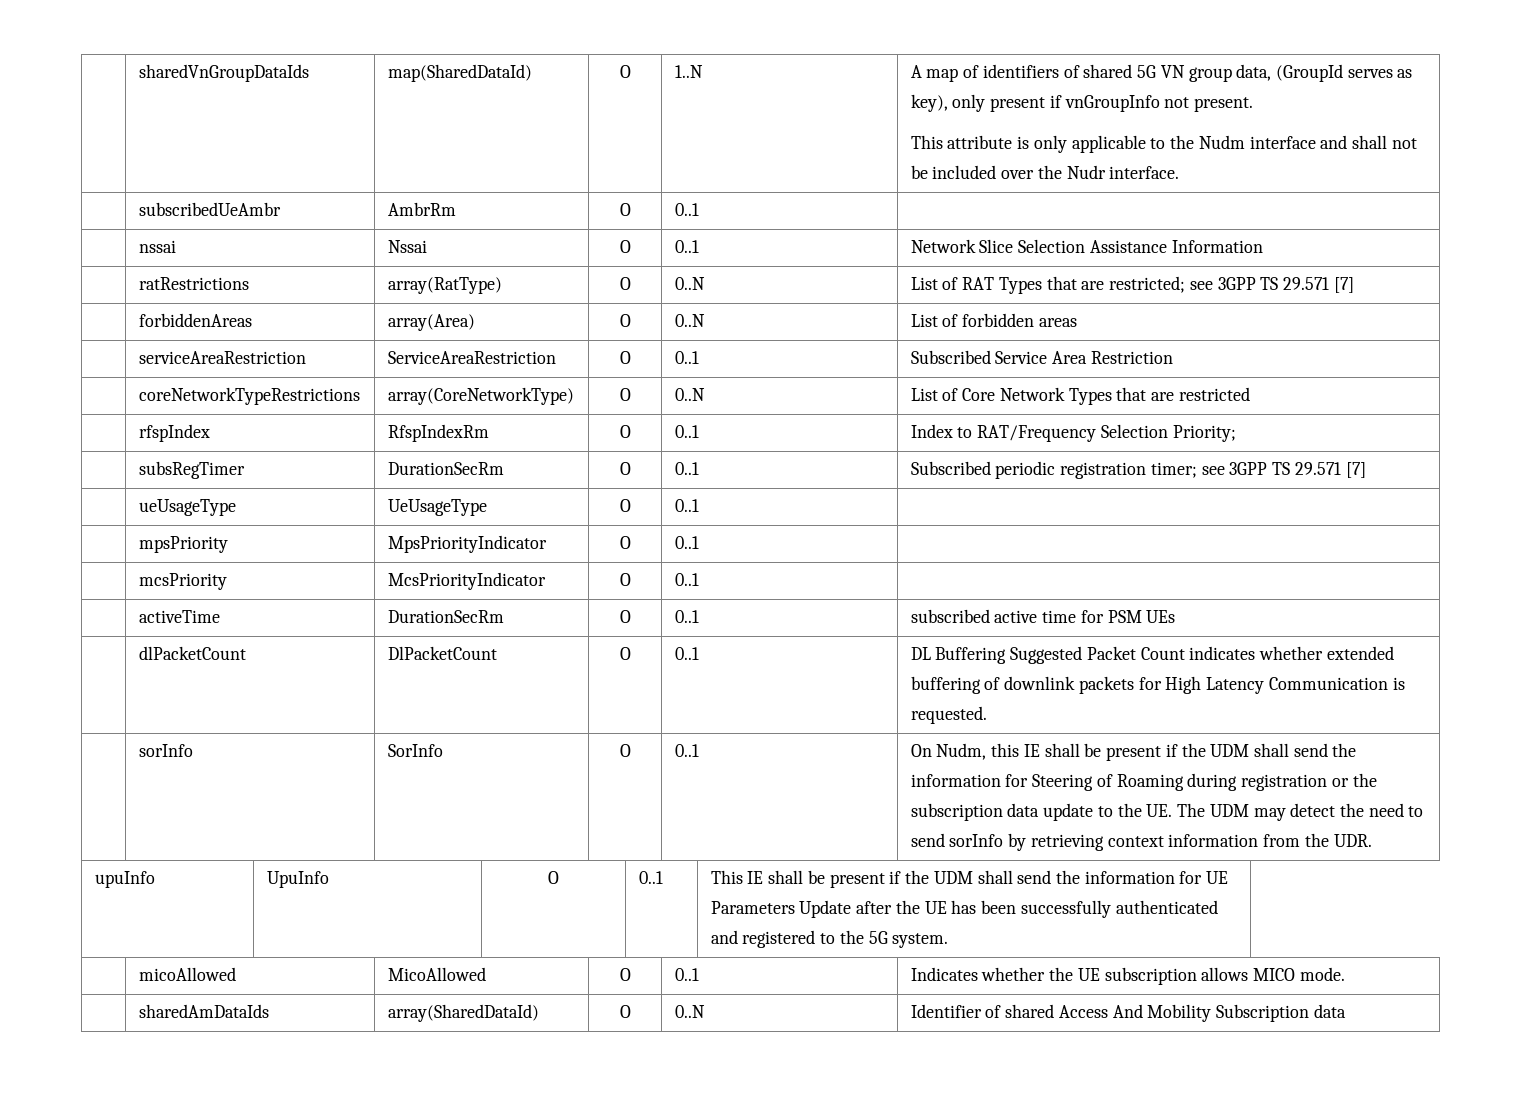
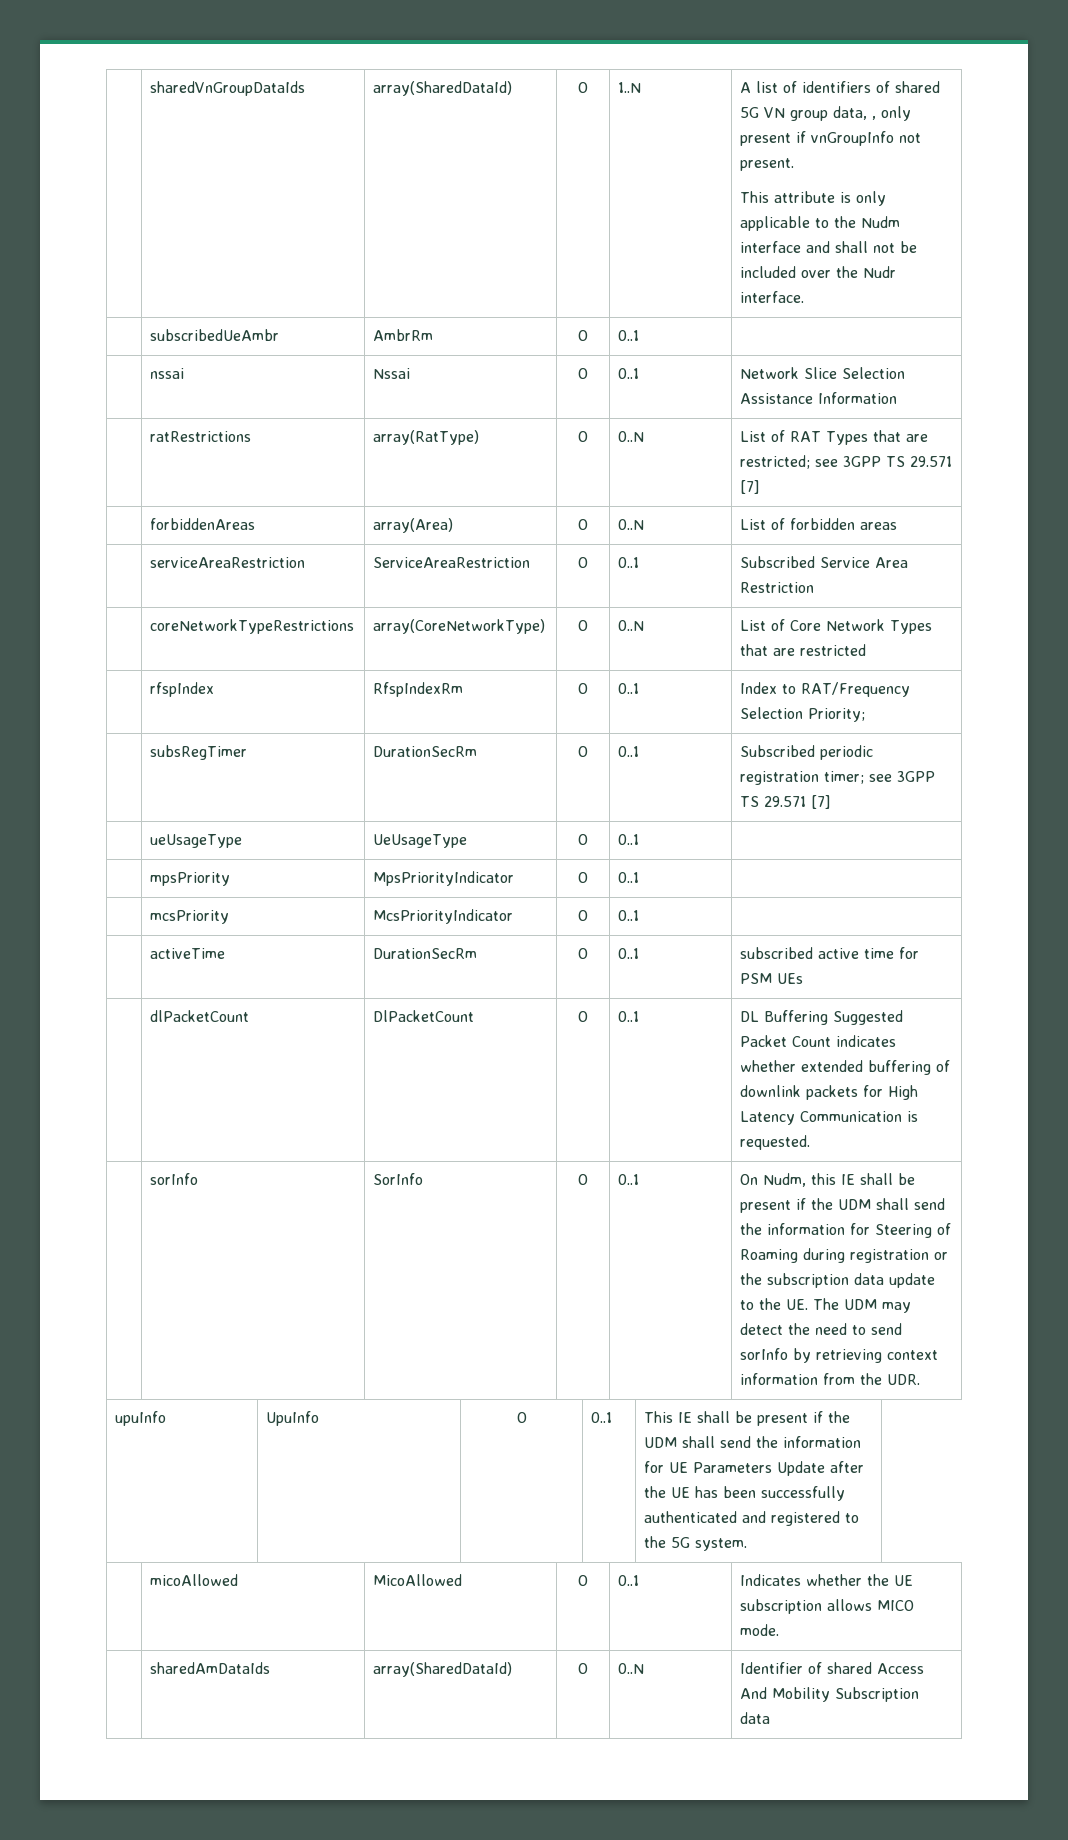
[387,64,532,82] map(SharedDataId) -> [373,81,513,96] array(SharedDataId)
[926,68,959,82] map -> [756,81,779,93] list
[1275,64,1413,82] [910,94,948,112] (GroupId serves as key), -> [872,116,877,120] ,

